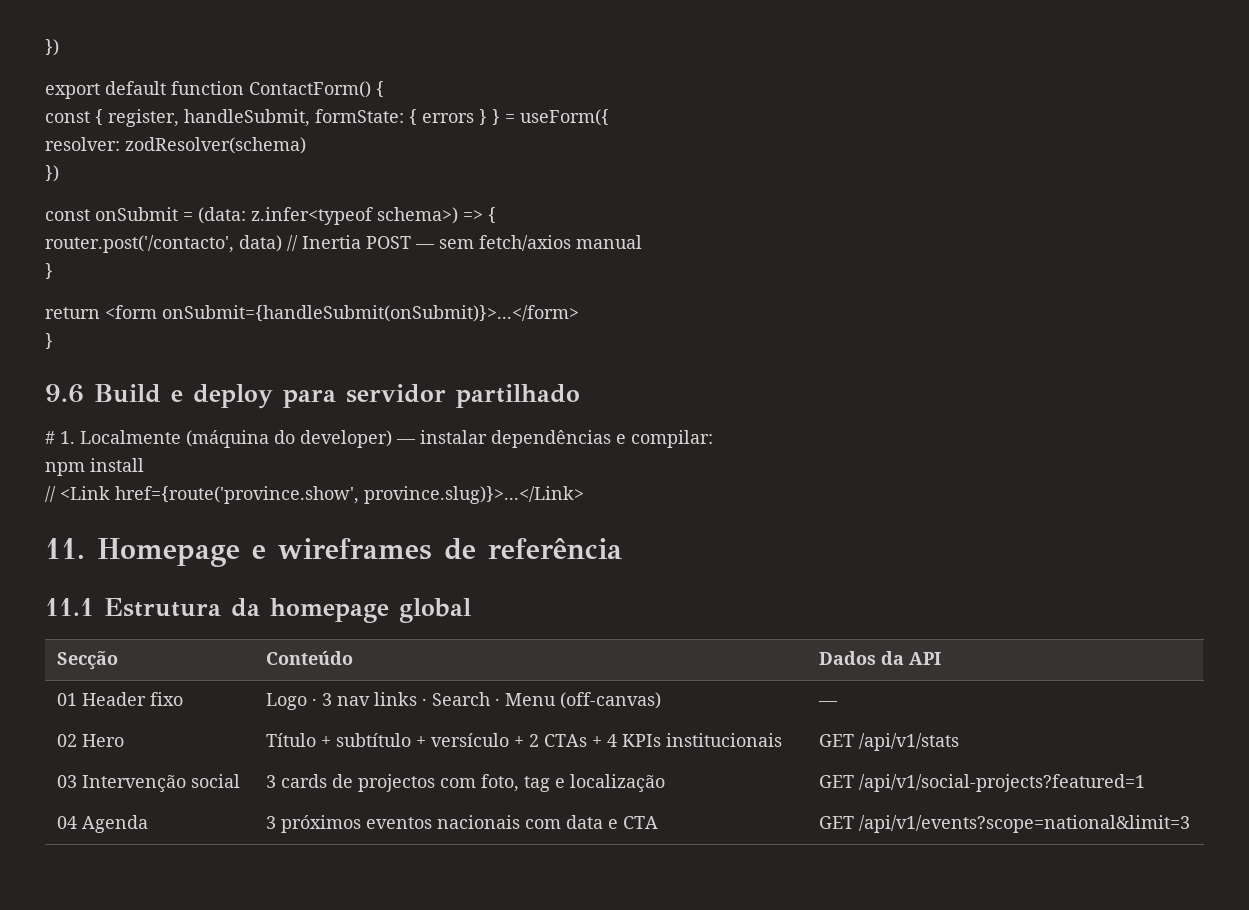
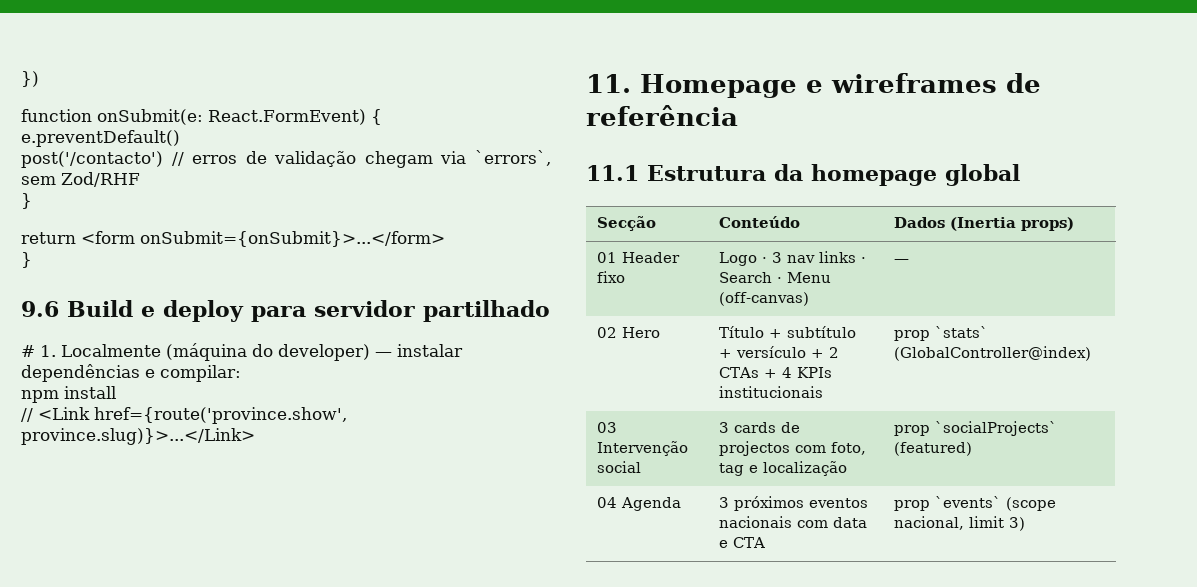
[45,39,59,56] [45,81,384,99] [45,109,609,127] [45,137,306,154] [45,165,59,182] [45,207,496,225] [45,235,642,253] }) // export default function ContactForm() { // const { register, handleSubmit, formState: { errors } } = useForm({ // resolver: zodResolver(schema) // }) // const onSubmit = (data: z.infer<typeof schema>) => { // router.post('/contacto', data) // Inertia POST — sem fetch/axios manual -> [21,71,39,87] [21,109,382,125] [21,130,180,147] [21,150,551,168] [21,172,140,187] }) // function onSubmit(e: React.FormEvent) { // e.preventDefault() // post('/contacto') // erros de validação chegam via `errors`, sem Zod/RHF
[162,305,579,322] onSubmit={handleSubmit(onSubmit)}>...</form> -> [140,231,445,247] onSubmit={onSubmit}>...</form>
[880,651,941,665] da API -> [949,217,1074,231] (Inertia props)
[818,733,959,751] GET /api/v1/stats -> [893,326,988,341] [893,346,1091,361] prop `stats` (GlobalController@index)
[818,774,1145,792] GET /api/v1/social-projects?featured=1 -> [893,421,1057,436] [893,442,972,456] prop `socialProjects` (featured)
[818,815,1190,833] GET /api/v1/events?scope=national&limit=3 -> [893,496,1056,511] [893,516,1025,531] prop `events` (scope nacional, limit 3)

